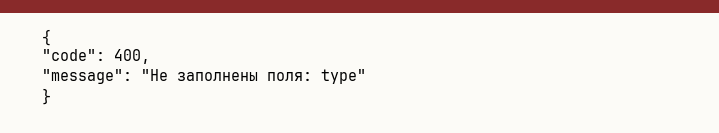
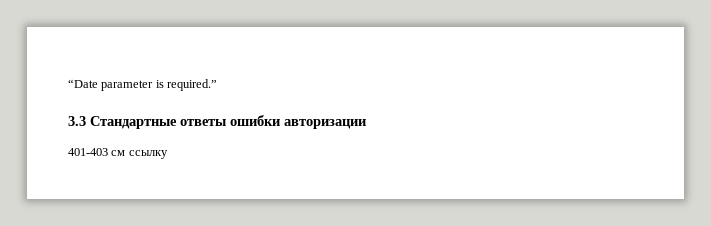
[42,29,51,46] [42,49,150,64] [42,69,366,84] [42,88,51,105] { // "code": 400, // "message": "Не заполнены поля: type" // } -> [68,79,218,91] [68,115,366,129] [68,148,168,159] “Date parameter is required.” // 3.3 Стандартные ответы ошибки авторизации // 401-403 см ссылку

